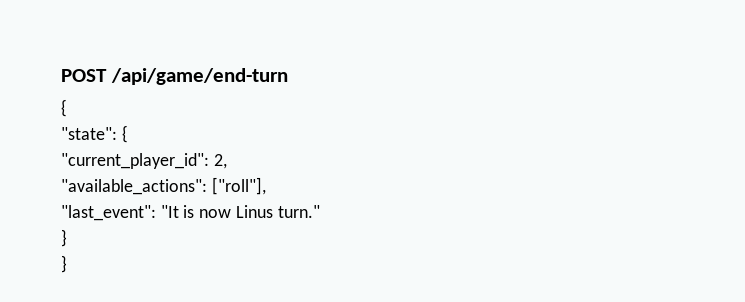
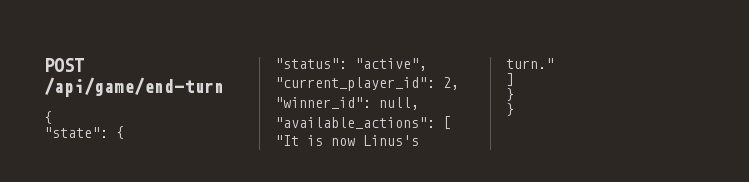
(128, 134) none -> [275,58,427,71] // "status": "active",
(227, 161) none -> [275,97,419,110] // "winner_id": null,
[211,177,266,195] [61,205,156,221] ["roll"], // "last_event": -> [443,116,451,129] [ //
[235,205,273,218] Linus -> [363,135,419,146] Linus's
(320, 211) none -> [506,73,514,86] // ]

